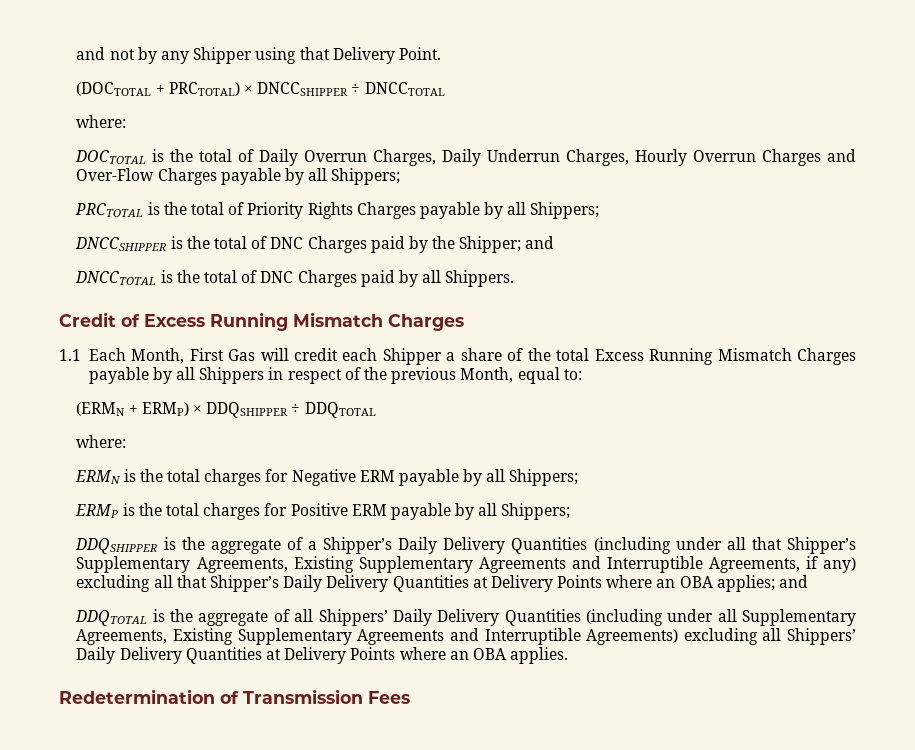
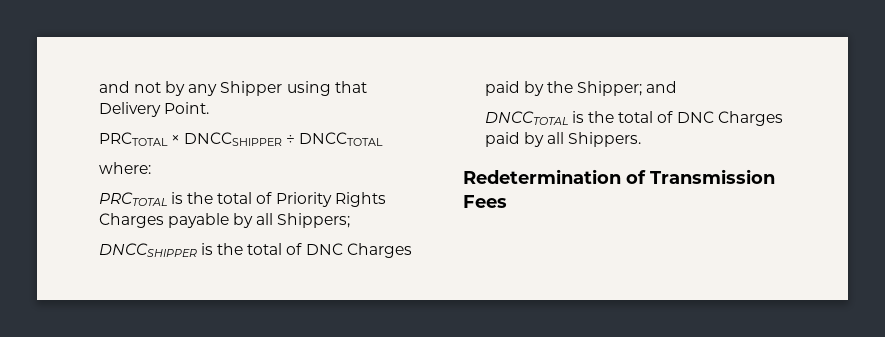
[76,82,240,96] (DOCTOTAL + PRCTOTAL) -> [98,132,168,146] PRCTOTAL
[75,149,856,166] [76,168,401,185] // DOCTOTAL is the total of Daily Overrun Charges, Daily Underrun Charges, Hourly Overrun Charges and Over-Flow Charges payable by all Shippers; -> (151, 168) none
[59,312,464,331] [59,348,856,365] [88,367,582,384] [76,402,376,418] [76,435,127,448] [75,469,579,486] [75,503,571,520] [75,537,856,554] [76,556,856,573] [76,575,809,592] [75,609,857,626] [76,628,856,645] [76,647,569,664] // Credit of Excess Running Mismatch Charges // 1.1 Each Month, First Gas will credit each Shipper a share of the total Excess Running Mismatch Charges payable by all Shippers in respect of the previous Month, equal to: // (ERMN + ERMP) × DDQSHIPPER ÷ DDQTOTAL // where: // ERMN is the total charges for Negative ERM payable by all Shippers; // ERMP is the total charges for Positive ERM payable by all Shippers; // DDQSHIPPER is the aggregate of a Shipper’s Daily Delivery Quantities (including under all that Shipper’s Supplementary Agreements, Existing Supplementary Agreements and Interruptible Agreements, if any) excluding all that Shipper’s Daily Delivery Quantities at Delivery Points where an OBA applies; and // DDQTOTAL is the aggregate of all Shippers’ Daily Delivery Quantities (including under all Supplementary Agreements, Existing Supplementary Agreements and Interruptible Agreements) excluding all Shippers’ Daily Delivery Quantities at Delivery Points where an OBA applies. -> (642, 139) none

